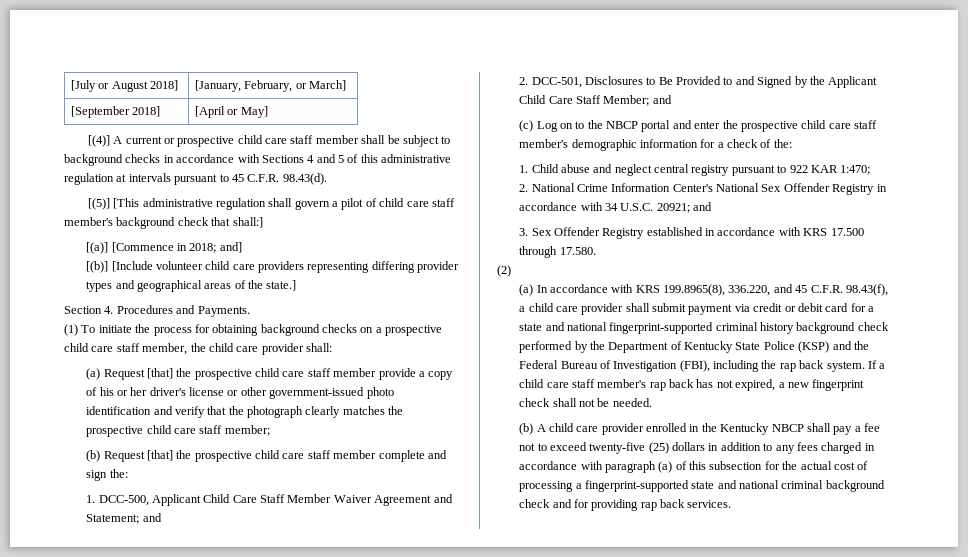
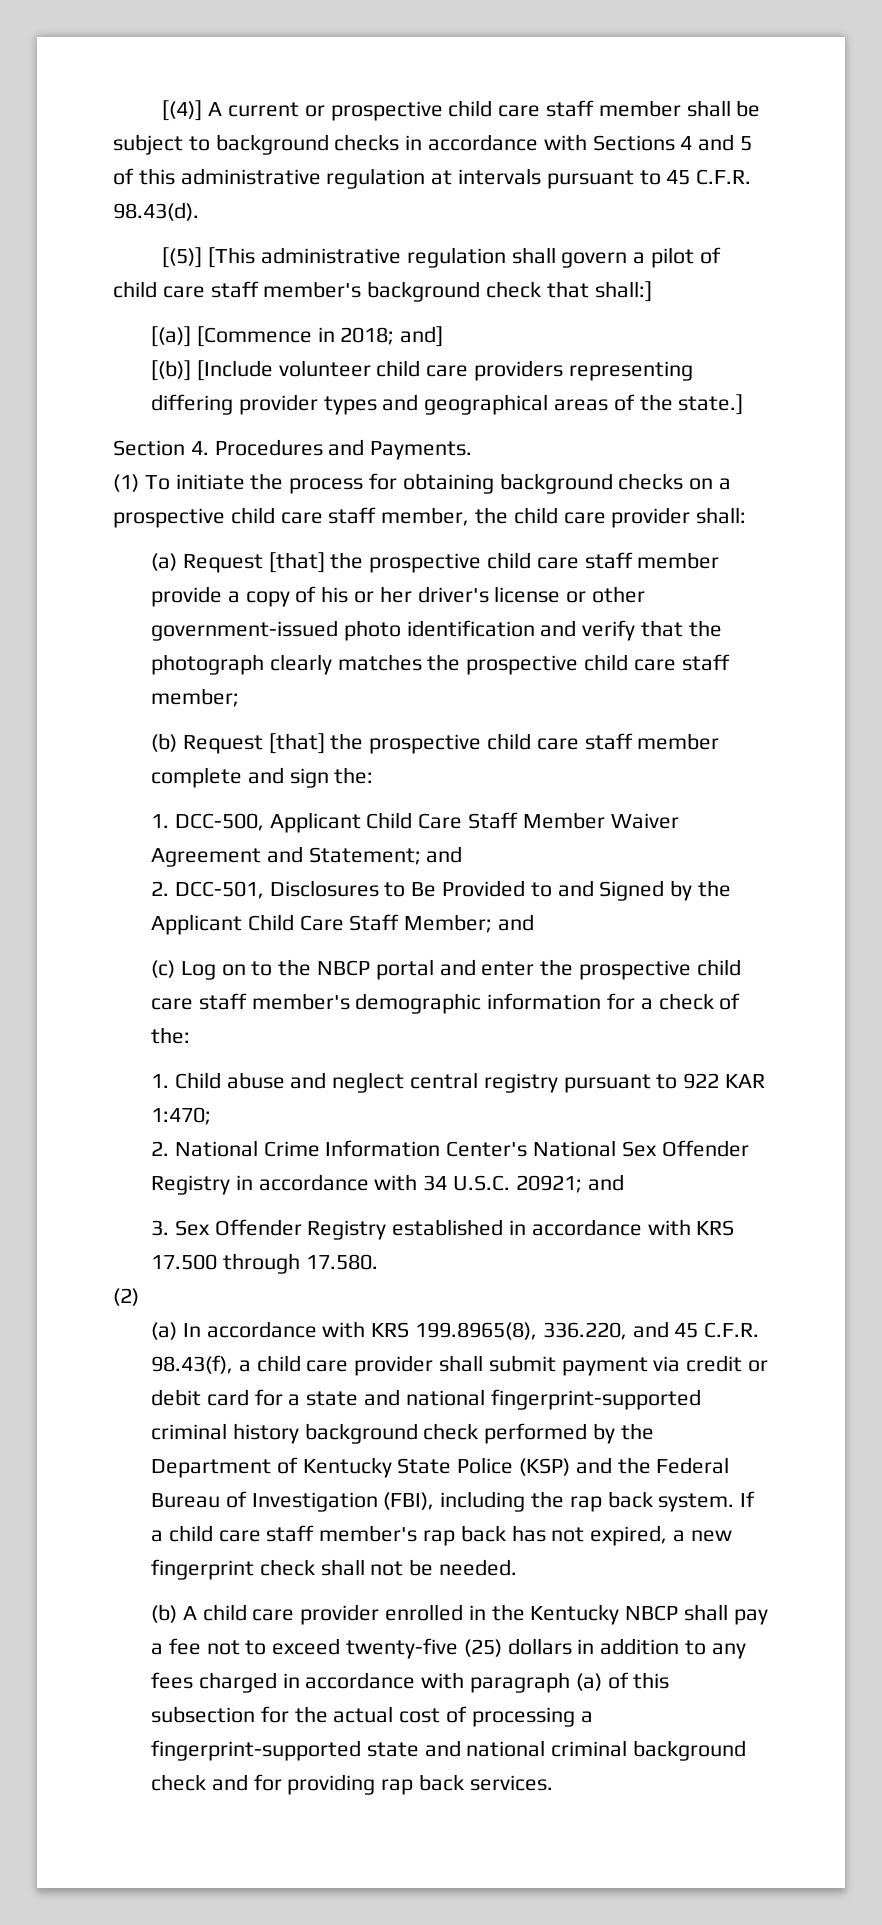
[70,80,178,92] [194,80,346,92] [70,106,161,118] [194,106,268,118] [July or August 2018] | [January, February, or March] // [September 2018] | [April or May] // -> (162, 110) none

